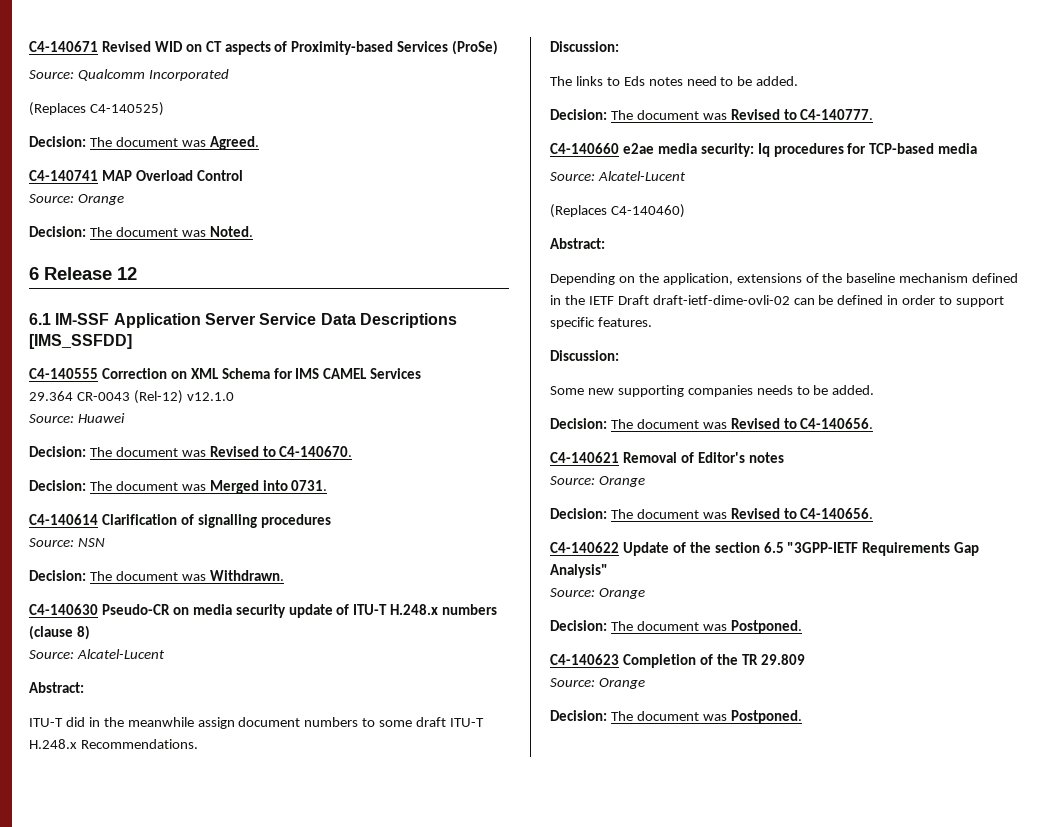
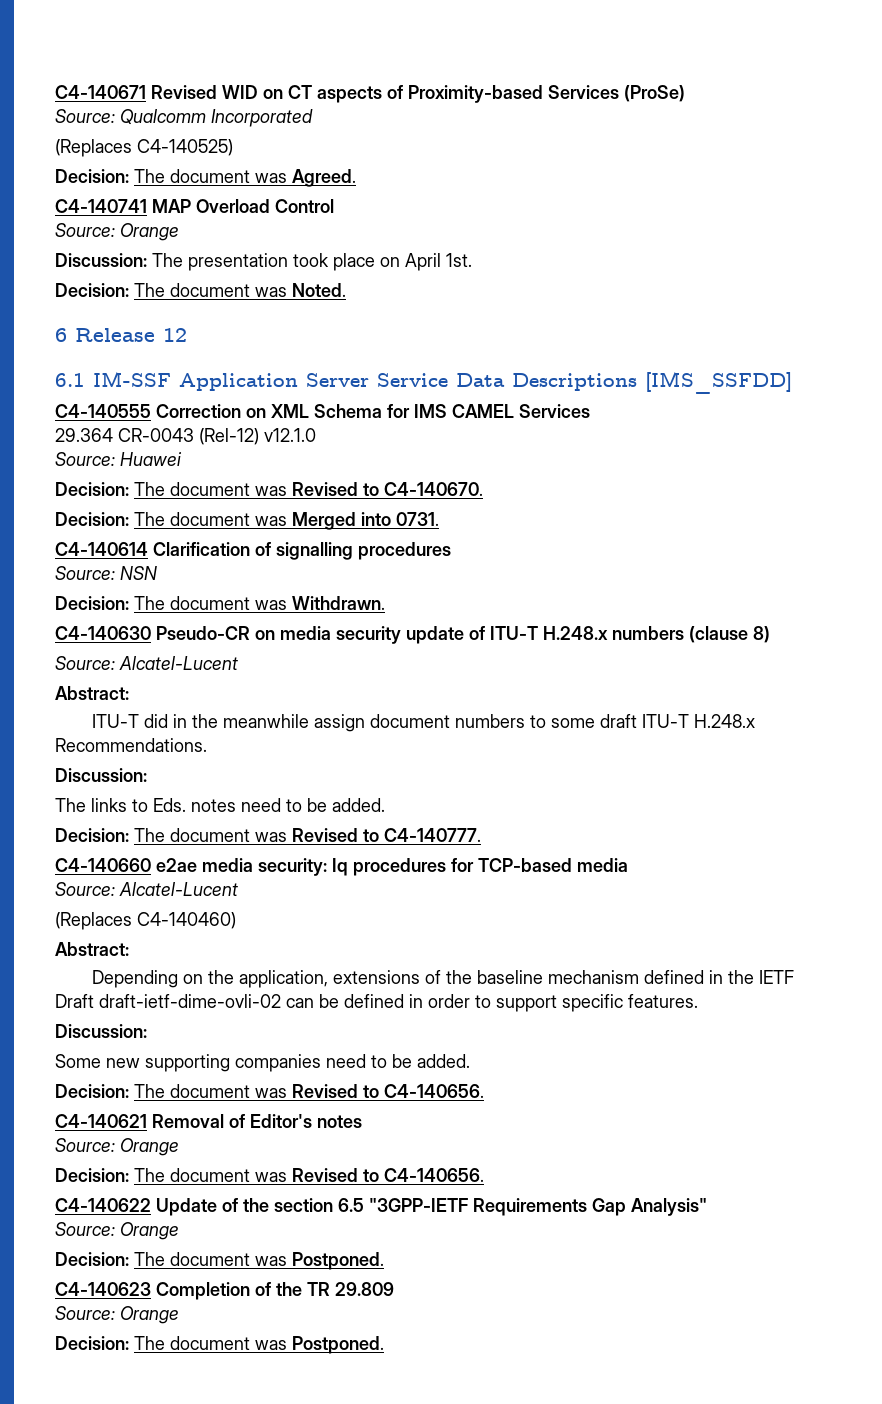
(124, 199) none -> [55,253,472,271] // Discussion: The presentation took place on April 1st.
[623,76,645,86] Eds -> [153,798,186,812] Eds.
[756,385,793,395] needs -> [326,1054,366,1068] need

